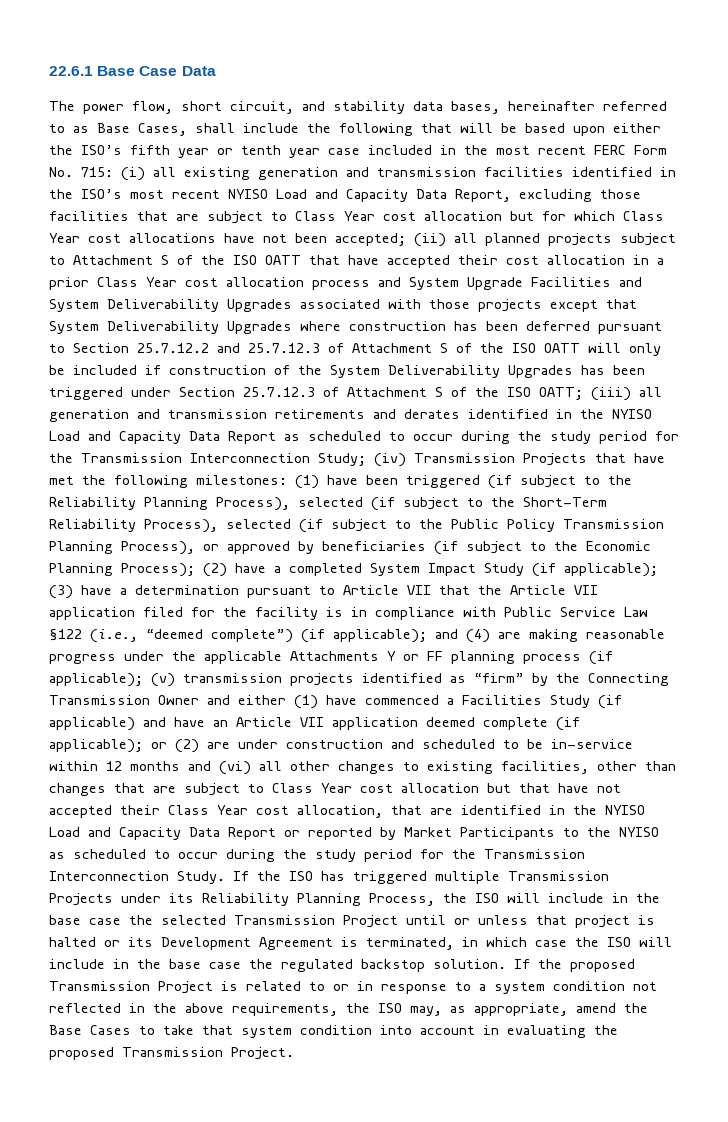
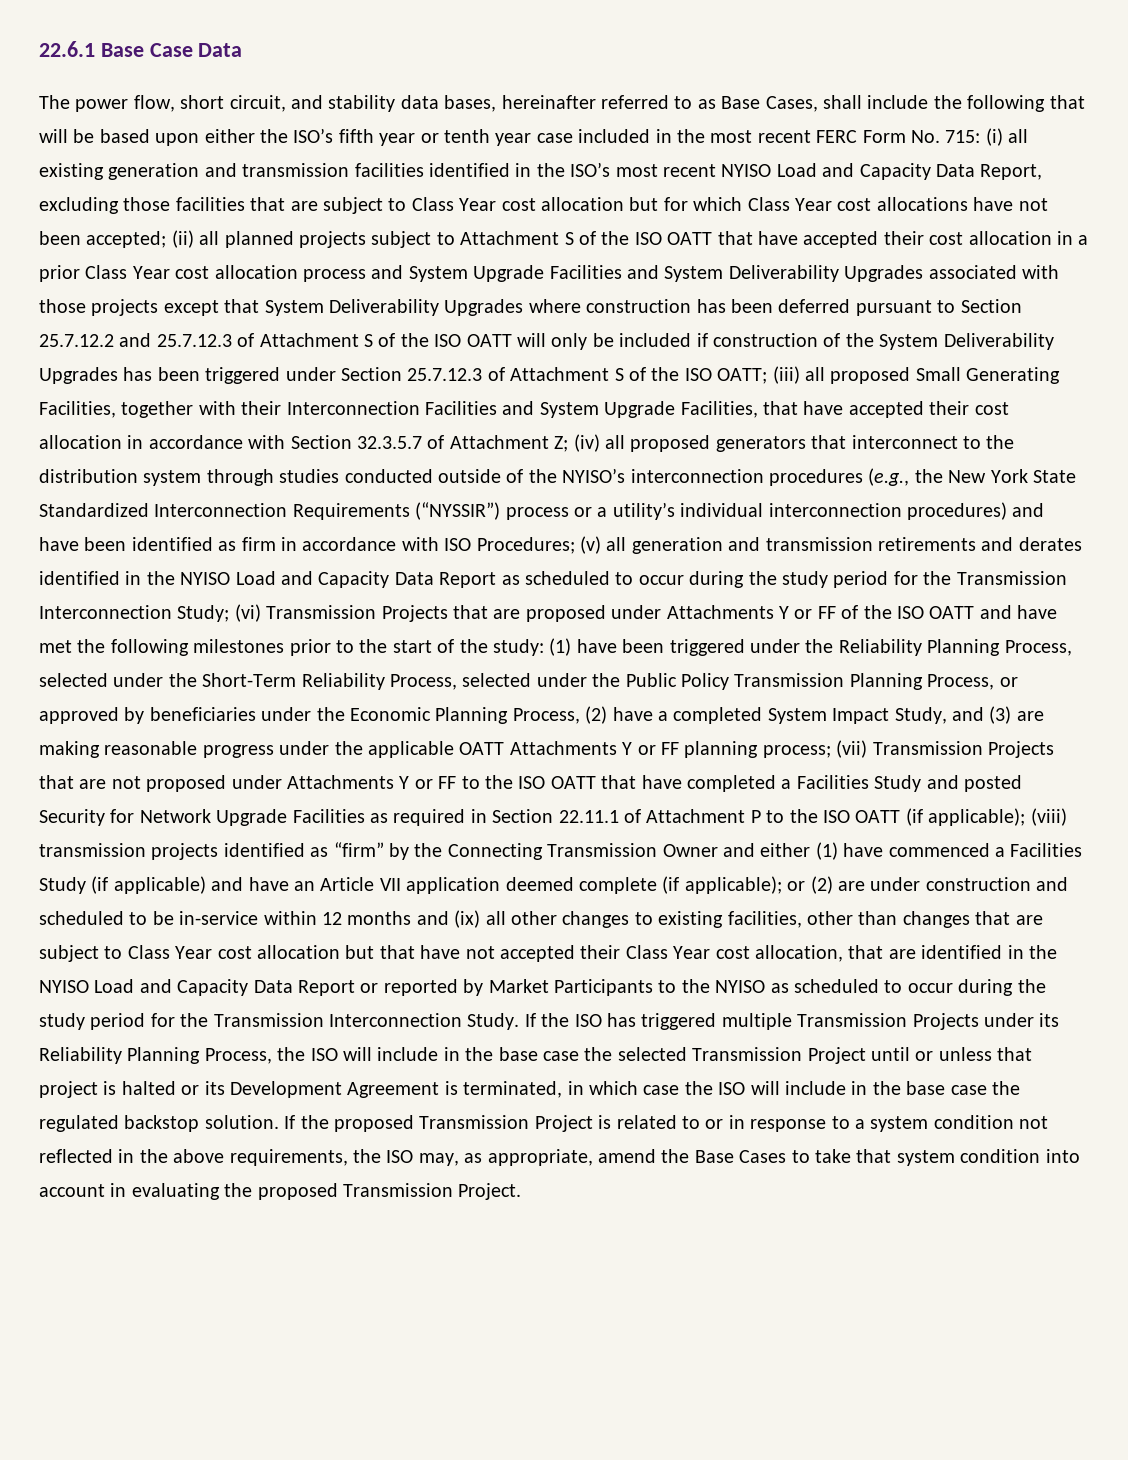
(662, 392) none -> [830,367,1061,384] [39,401,1009,418] [39,434,1015,452] [39,468,1076,486] [39,502,1045,520] [39,536,627,554] proposed Small Generating Facilities, together with their Interconnection Facilities and System Upgrade Facilities, that have accepted their cost allocation in accordance with Section 32.3.5.7 of Attachment Z; (iv) all proposed generators that interconnect to the distribution system through studies conducted outside of the NYISO’s interconnection procedures (e.g., the New York State Standardized Interconnection Requirements (“NYSSIR”) process or a utility’s individual interconnection procedures) and have been identified as firm in accordance with ISO Procedures; (v) all
[374,453,665,467] [49,475,632,489] [49,497,607,511] [49,519,411,533] (iv) Transmission Projects that have met the following milestones: (1) have been triggered (if subject to the Reliability Planning Process), selected (if subject to the Short-Term Reliability Process), selected (if subject to -> [234,604,1058,622] [39,638,1072,656] [39,673,587,690] (vi) Transmission Projects that are proposed under Attachments Y or FF of the ISO OATT and have met the following milestones prior to the start of the study: (1) have been triggered under the Reliability Planning Process, selected under the Short-Term Reliability Process, selected under
[121,541,195,555] Process), -> [927,674,995,690] Process,
[434,541,546,555] (if subject to -> [261,707,312,721] under
[121,563,195,577] Process); -> [512,708,580,724] Process,
[484,563,658,577] [49,585,598,599] [49,607,648,620] [49,629,490,643] Study (if applicable); (3) have a determination pursuant to Article VII that the Article VII application filed for the facility is in compliance with Public Service Law §122 (i.e., “deemed complete”) (if applicable); and (4) -> [894,706,1012,724] Study, and (3)
(282, 657) none -> [459,742,505,755] OATT
[523,651,613,665] [49,673,175,687] process (if applicable); (v) -> [762,740,1054,758] [39,775,1022,792] [39,808,1067,826] process; (vii) Transmission Projects that are not proposed under Attachments Y or FF to the ISO OATT that have completed a Facilities Study and posted Security for Network Upgrade Facilities as required in Section 22.11.1 of Attachment P to the ISO OATT (if applicable); (viii)
[219,761,251,775] (vi) -> [454,910,481,928] (ix)

